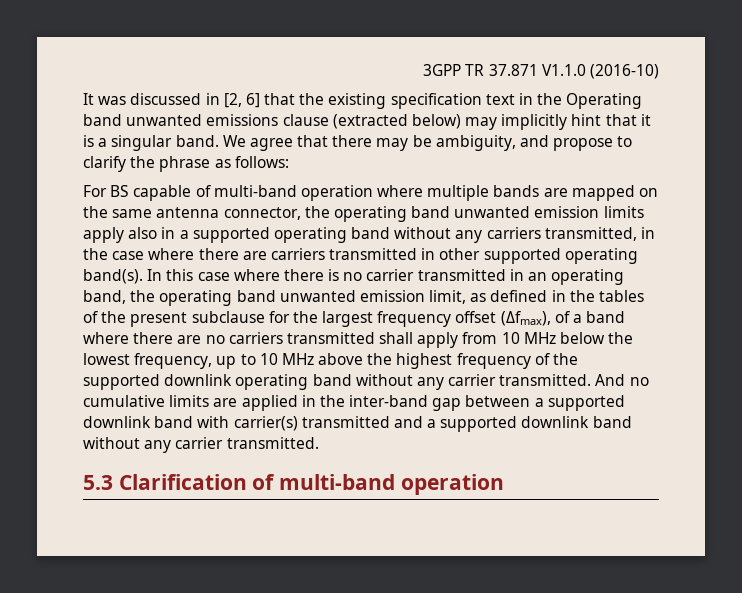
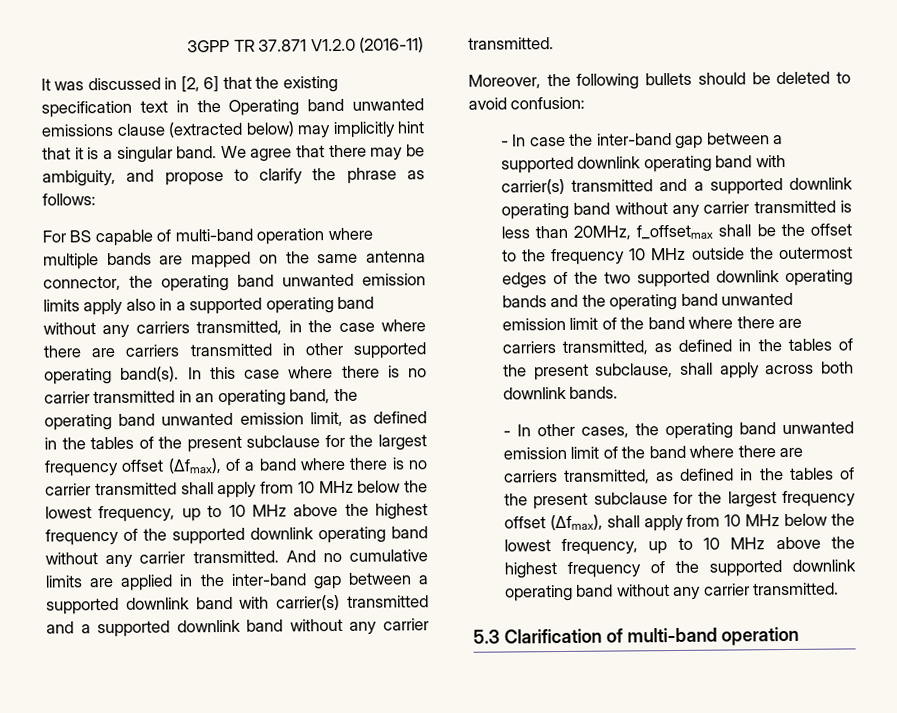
[541,64,659,79] V1.1.0 (2016-10) -> [310,37,424,53] V1.2.0 (2016-11)
[177,332,283,344] are no carriers -> [391,457,428,470] [45,483,91,496] is no carrier
(319, 443) none -> [468,71,851,90] [468,96,586,110] [500,132,783,149] [500,154,786,174] [500,177,853,195] [500,200,852,220] [500,223,852,240] [501,246,853,266] [501,269,853,289] [501,292,794,311] [501,316,802,331] [501,338,853,355] [502,361,854,381] [502,386,619,400] [502,421,854,440] [502,445,803,460] [503,467,855,484] [503,490,856,510] [503,513,855,532] [503,536,855,555] [503,559,856,579] [504,582,840,602] // Moreover, the following bullets should be deleted to avoid confusion: // - In case the inter-band gap between a supported downlink operating band with carrier(s) transmitted and a supported downlink operating band without any carrier transmitted is less than 20MHz, f_offsetmax shall be the offset to the frequency 10 MHz outside the outermost edges of the two supported downlink operating bands and the operating band unwanted emission limit of the band where there are carriers transmitted, as defined in the tables of the present subclause, shall apply across both downlink bands. // - In other cases, the operating band unwanted emission limit of the band where there are carriers transmitted, as defined in the tables of the present subclause for the largest frequency offset (Δfmax), shall apply from 10 MHz below the lowest frequency, up to 10 MHz above the highest frequency of the supported downlink operating band without any carrier transmitted.

